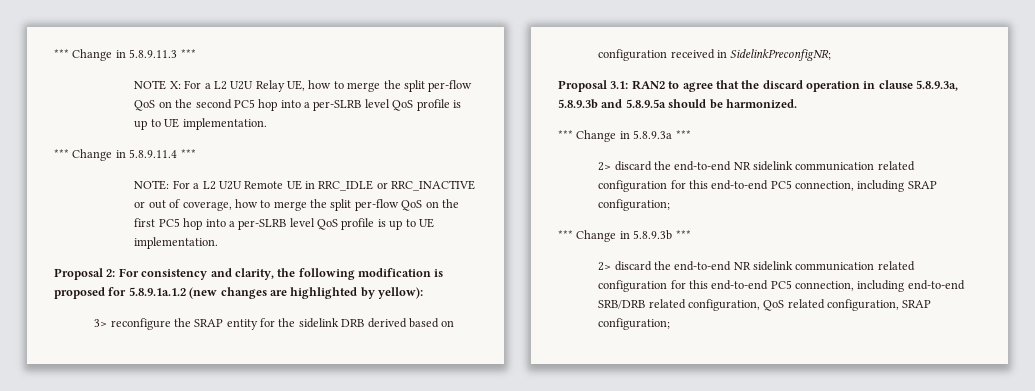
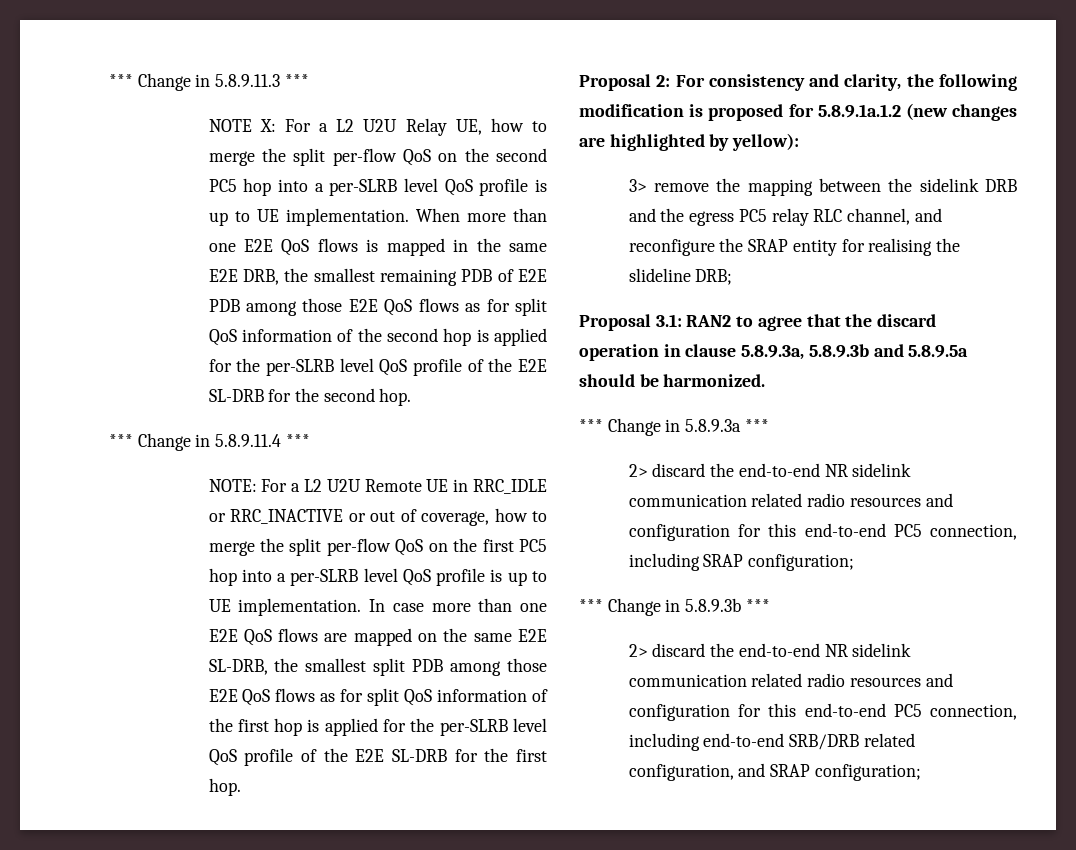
(267, 124) none -> [415,208,547,222] [208,238,547,256] [208,268,547,286] [208,298,547,316] [208,328,547,346] [208,358,547,376] [208,388,412,406] When more than one E2E QoS flows is mapped in the same E2E DRB, the smallest remaining PDB of E2E PDB among those E2E QoS flows as for split QoS information of the second hop is applied for the per-SLRB level QoS profile of the E2E SL-DRB for the second hop.
(219, 243) none -> [368,598,547,612] [208,628,547,646] [208,658,547,676] [208,688,548,706] [208,718,547,736] [208,748,547,766] [208,778,241,796] In case more than one E2E QoS flows are mapped on the same E2E SL-DRB, the smallest split PDB among those E2E QoS flows as for split QoS information of the first hop is applied for the per-SLRB level QoS profile of the E2E SL-DRB for the first hop.
(108, 323) none -> [654,178,1017,196] [628,208,942,226] remove the mapping between the sidelink DRB and the egress PC5 relay RLC channel, and
[278,318,455,328] [598,49,832,61] the sidelink DRB derived based on configuration received in SidelinkPreconfigNR; -> [868,238,961,256] [628,268,733,285] realising the slideline DRB;
(915, 166) none -> [807,493,953,507] radio resources and
(915, 266) none -> [807,673,953,687] radio resources and
[763,299,900,311] QoS related configuration, -> [738,763,766,777] and

